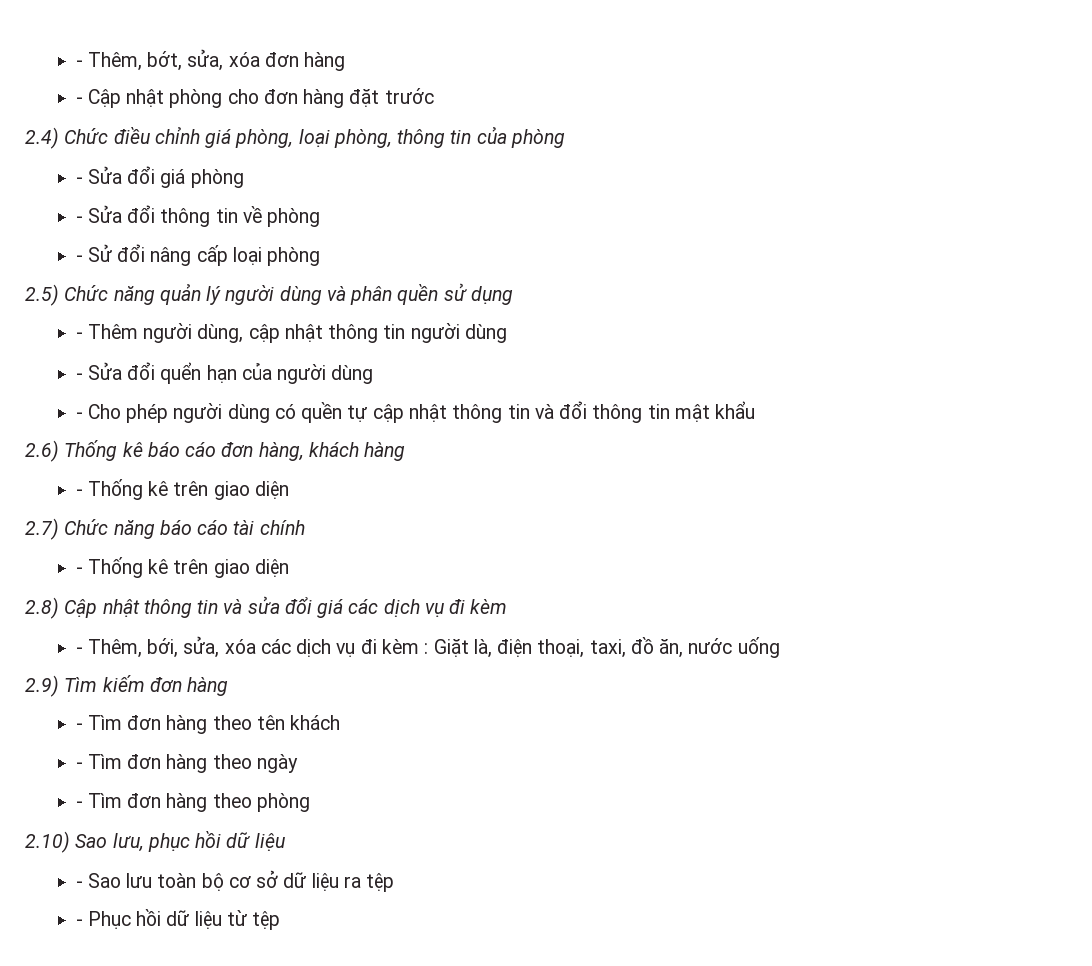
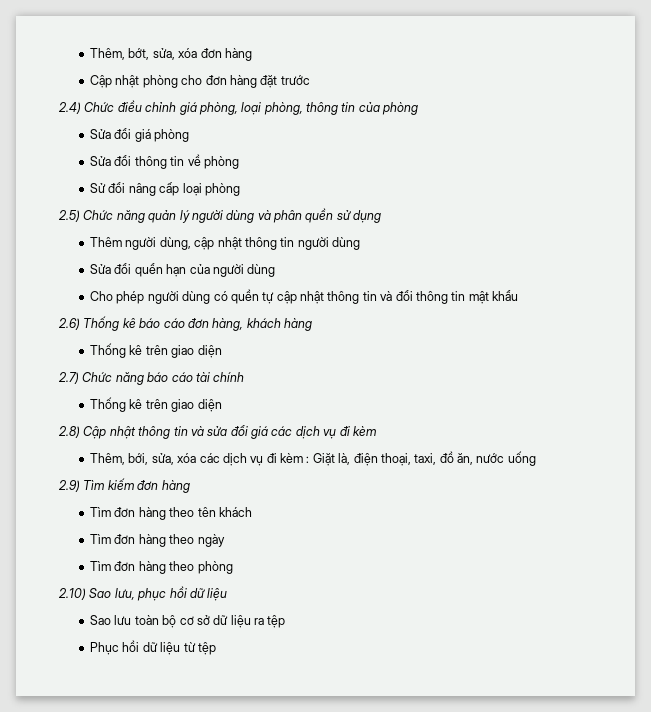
[75,60,83,67] - -> (90, 54) none
[75,97,83,104] - -> (252, 54) none
[75,177,83,184] - -> (419, 108) none
[75,216,83,223] - -> (190, 135) none
[75,255,83,262] - -> (239, 162) none
[75,332,83,339] - -> (382, 216) none
[75,373,83,380] - -> (361, 243) none
[75,412,83,419] - -> (276, 270) none
[75,489,83,496] - -> (312, 324) none
[75,567,83,574] - -> (245, 377) none
[75,647,83,654] - -> (377, 431) none
[75,723,83,730] - -> (190, 486) none
[75,762,83,769] - -> (252, 512) none
[75,801,83,808] - -> (225, 540) none
[75,881,83,888] - -> (228, 594) none
[75,919,83,926] - -> (286, 621) none

